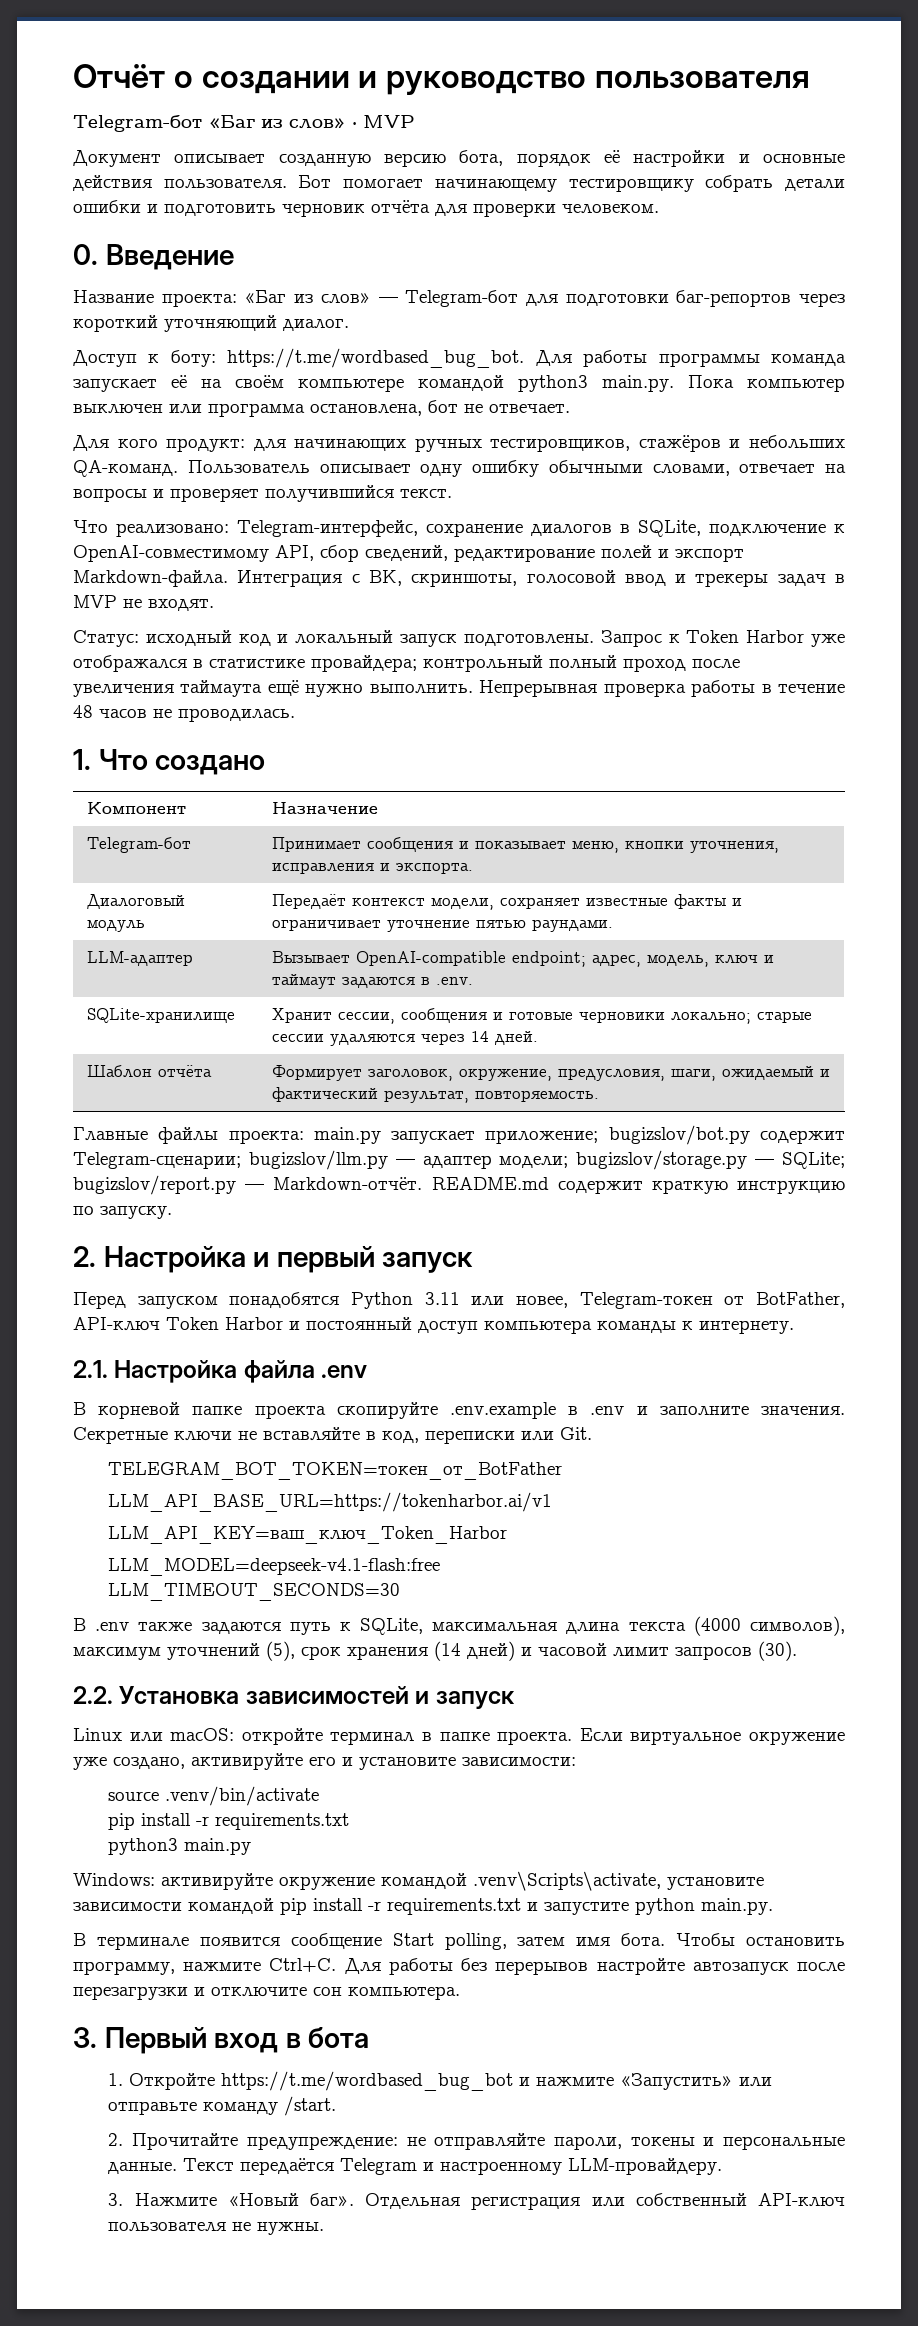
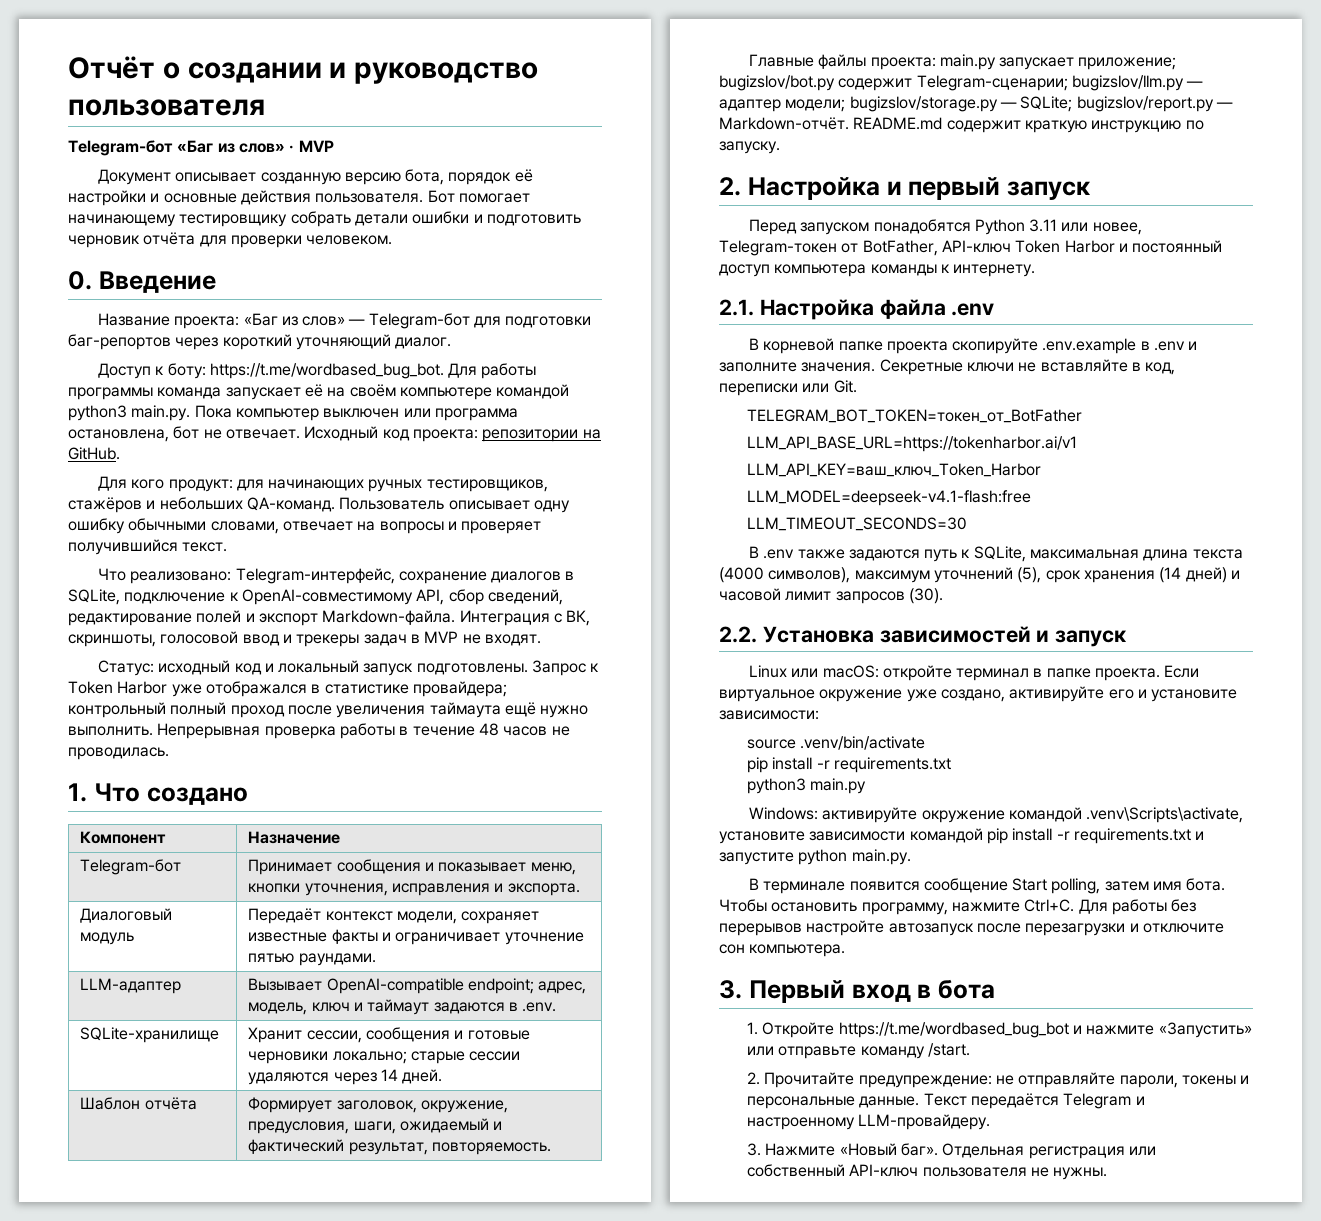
(570, 408) none -> [304,426,601,442] [68,447,120,460] Исходный код проекта: репозитории на GitHub.

